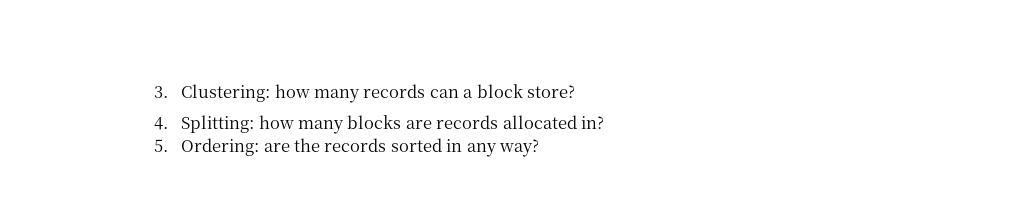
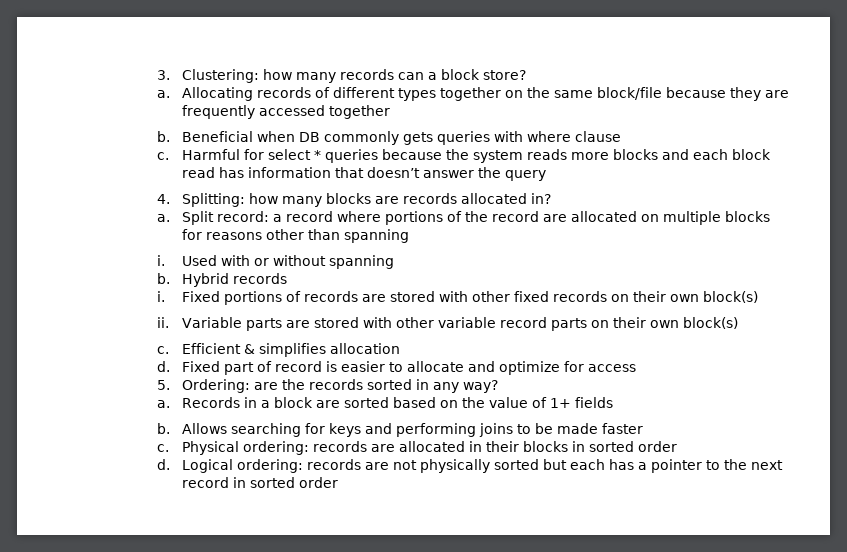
(576, 91) none -> [157,87,789,101] [181,105,390,119] [157,131,621,145] [157,149,771,163] [181,167,546,181] // a. Allocating records of different types together on the same block/file because they are frequently accessed together // b. Beneficial when DB commonly gets queries with where clause // c. Harmful for select * queries because the system reads more blocks and each block read has information that doesn’t answer the query
(605, 122) none -> [157,211,770,225] [181,229,409,243] [157,255,394,269] [157,273,287,287] [157,291,758,305] [157,317,738,331] [157,343,400,357] [157,361,636,375] // a. Split record: a record where portions of the record are allocated on multiple blocks for reasons other than spanning // i. Used with or without spanning // b. Hybrid records // i. Fixed portions of records are stored with other fixed records on their own block(s) // ii. Variable parts are stored with other variable record parts on their own block(s) // c. Efficient & simplifies allocation // d. Fixed part of record is easier to allocate and optimize for access
(540, 148) none -> [157,397,613,408] [157,423,643,437] [157,441,677,455] [157,459,783,473] [181,477,338,488] // a. Records in a block are sorted based on the value of 1+ fields // b. Allows searching for keys and performing joins to be made faster // c. Physical ordering: records are allocated in their blocks in sorted order // d. Logical ordering: records are not physically sorted but each has a pointer to the next record in sorted order

